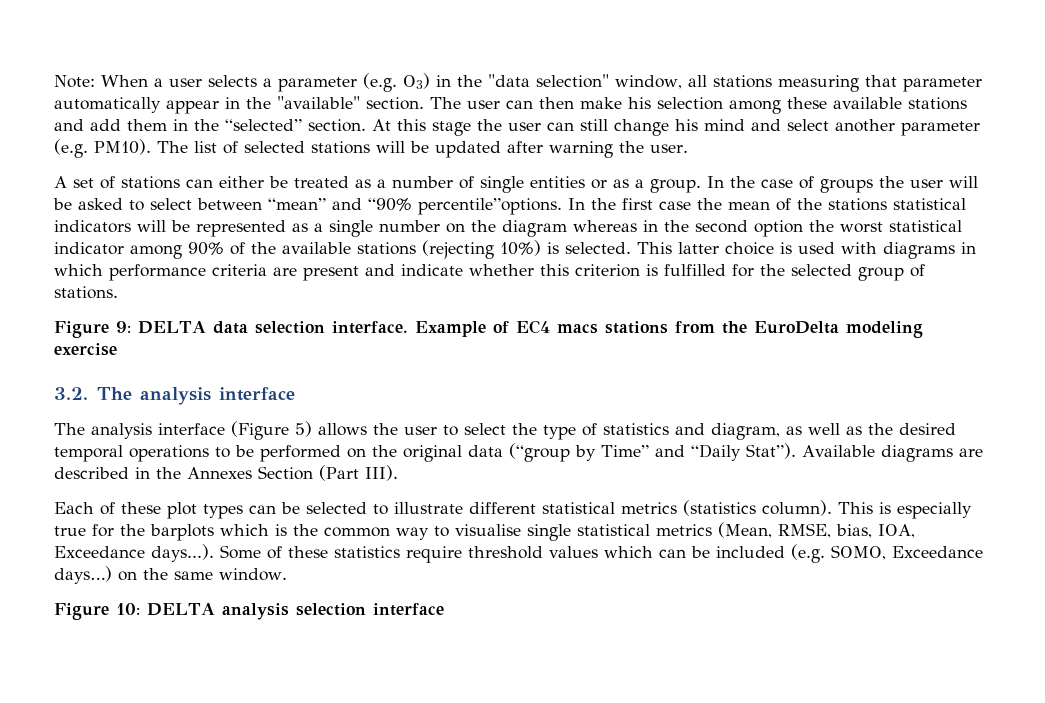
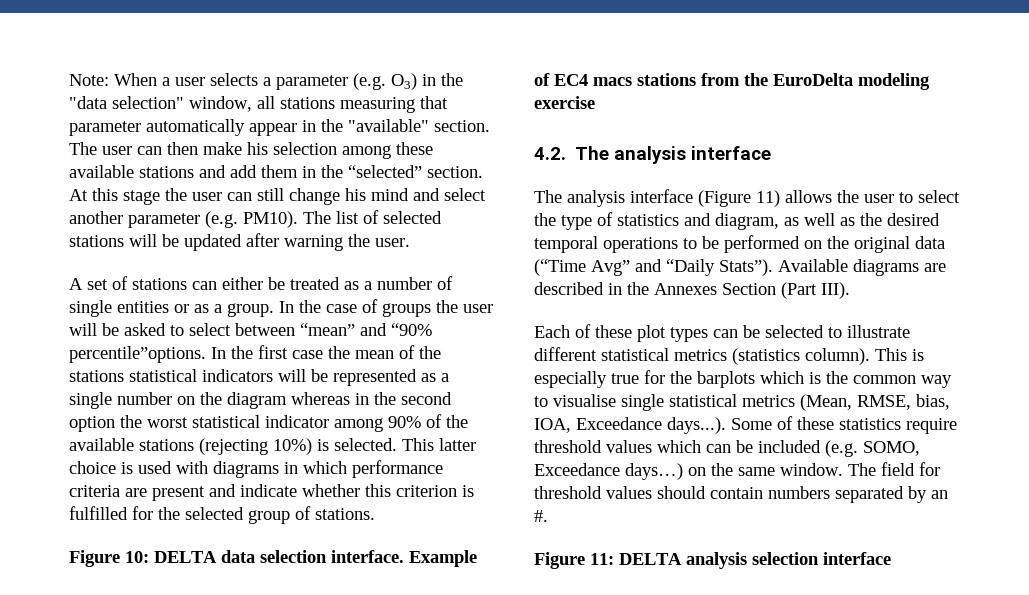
[116,321,131,333] 9: -> [125,551,149,563] 10:
[54,387,88,400] 3.2. -> [534,147,566,160] 4.2.
[295,421,312,437] 5) -> [756,190,780,207] 11)
[509,443,649,462] (“group by Time” -> [534,259,630,276] (“Time Avg”
[746,443,796,459] Stat”). -> [719,259,773,276] Stats”).
[54,603,140,620] // Figure 10: -> [848,462,940,476] [534,486,948,503] [534,510,548,522] [534,552,614,569] The field for threshold values should contain numbers separated by an #. // Figure 11:

